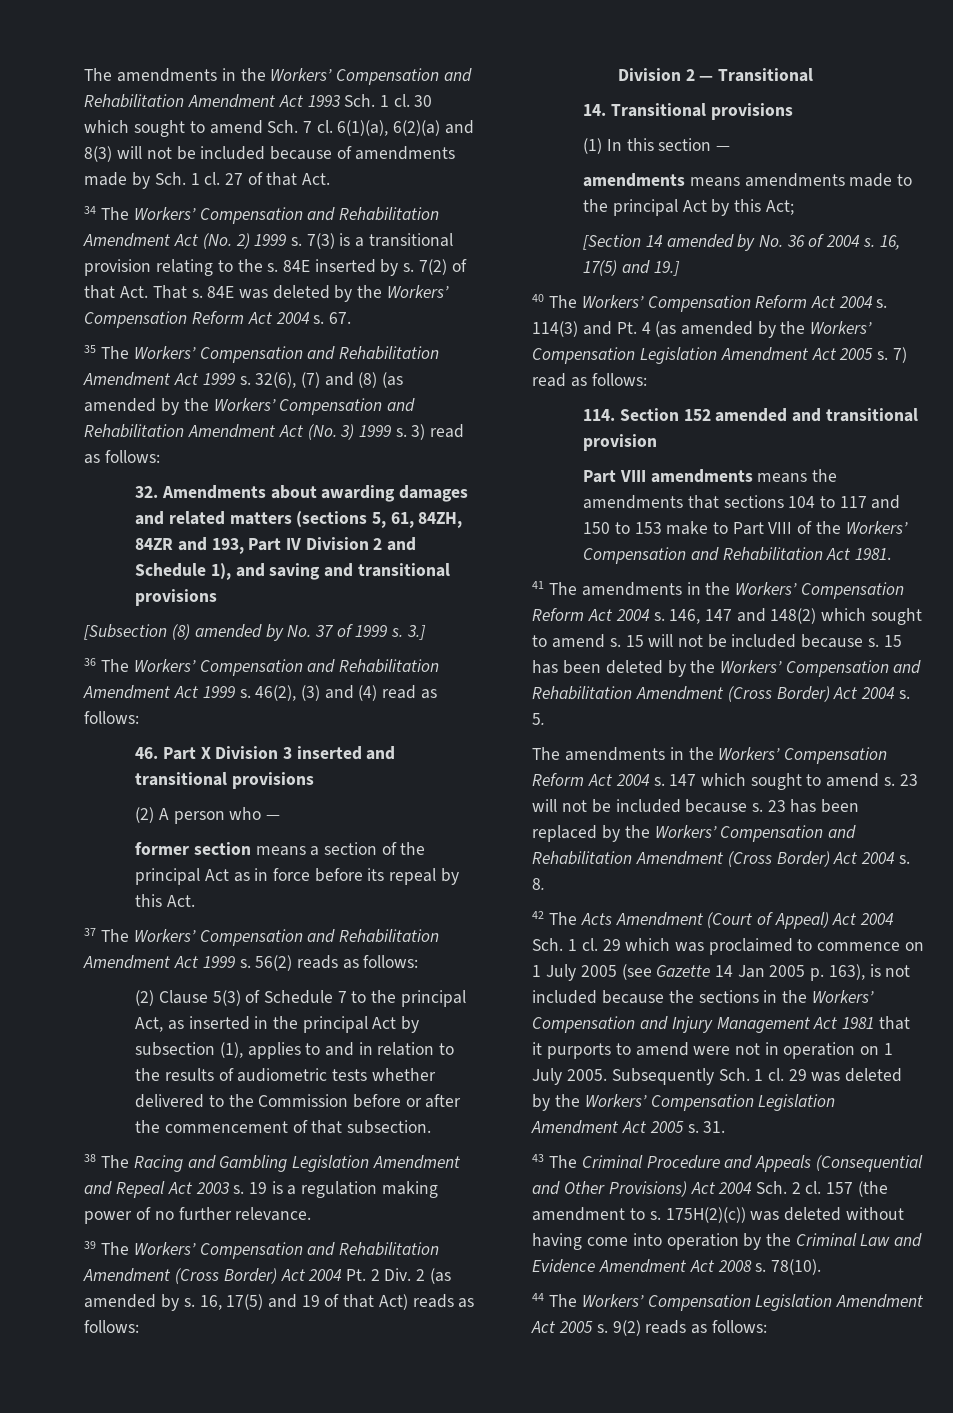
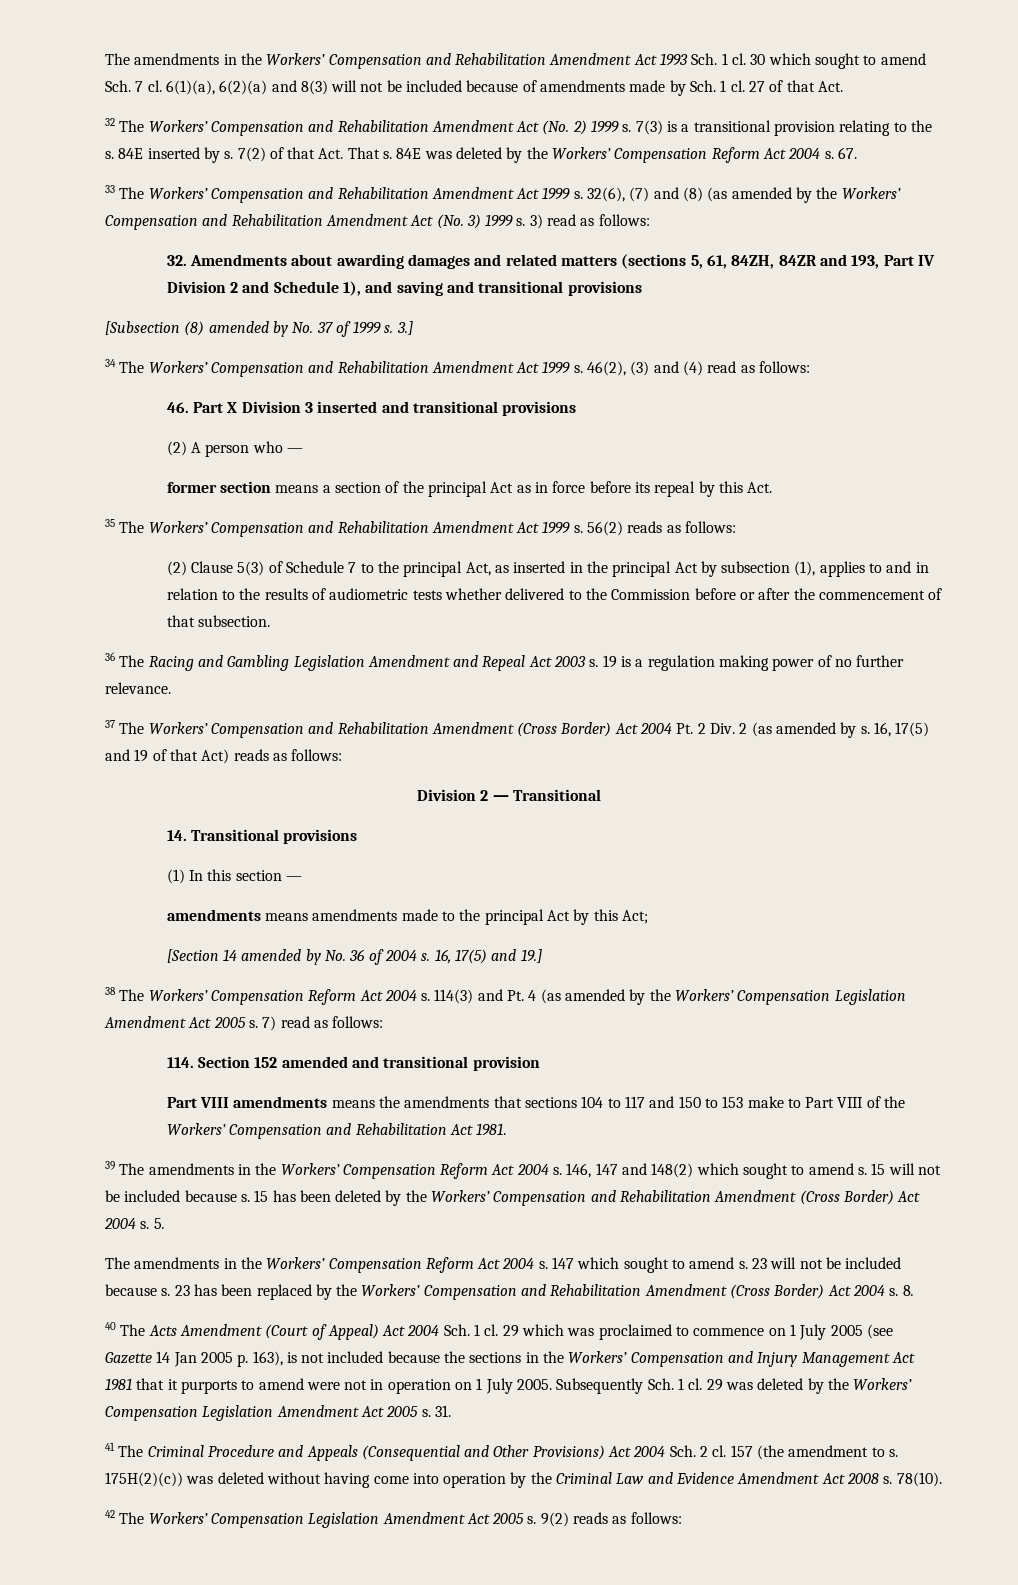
[84,206,97,214] 34 -> [104,118,115,126] 32
[84,345,97,353] 35 -> [104,185,115,193] 33
[84,658,97,666] 36 -> [104,359,116,367] 34
[84,928,97,936] 37 -> [104,519,115,527] 35
[84,1154,97,1162] 38 -> [104,652,115,661] 36
[84,1241,97,1249] 39 -> [104,720,115,728] 37
[532,294,545,302] 40 -> [104,987,116,995] 38
[532,581,545,589] 41 -> [104,1161,115,1170] 39
[532,911,545,919] 42 -> [104,1322,116,1330] 40
[532,1154,545,1162] 43 -> [104,1442,115,1451] 41
[532,1293,545,1301] 44 -> [104,1510,115,1518] 42

